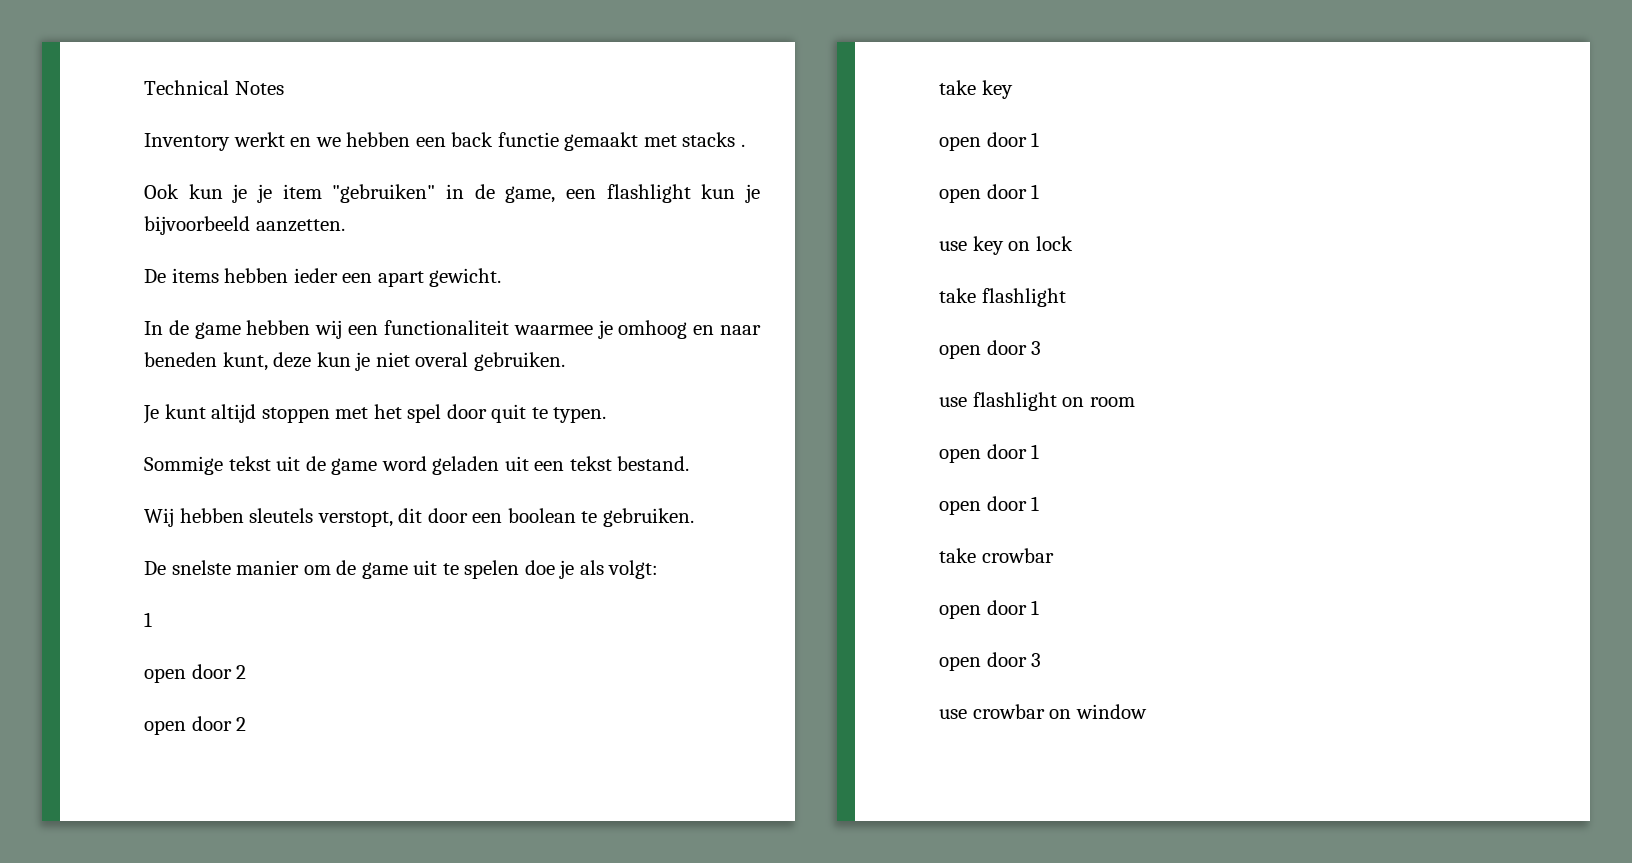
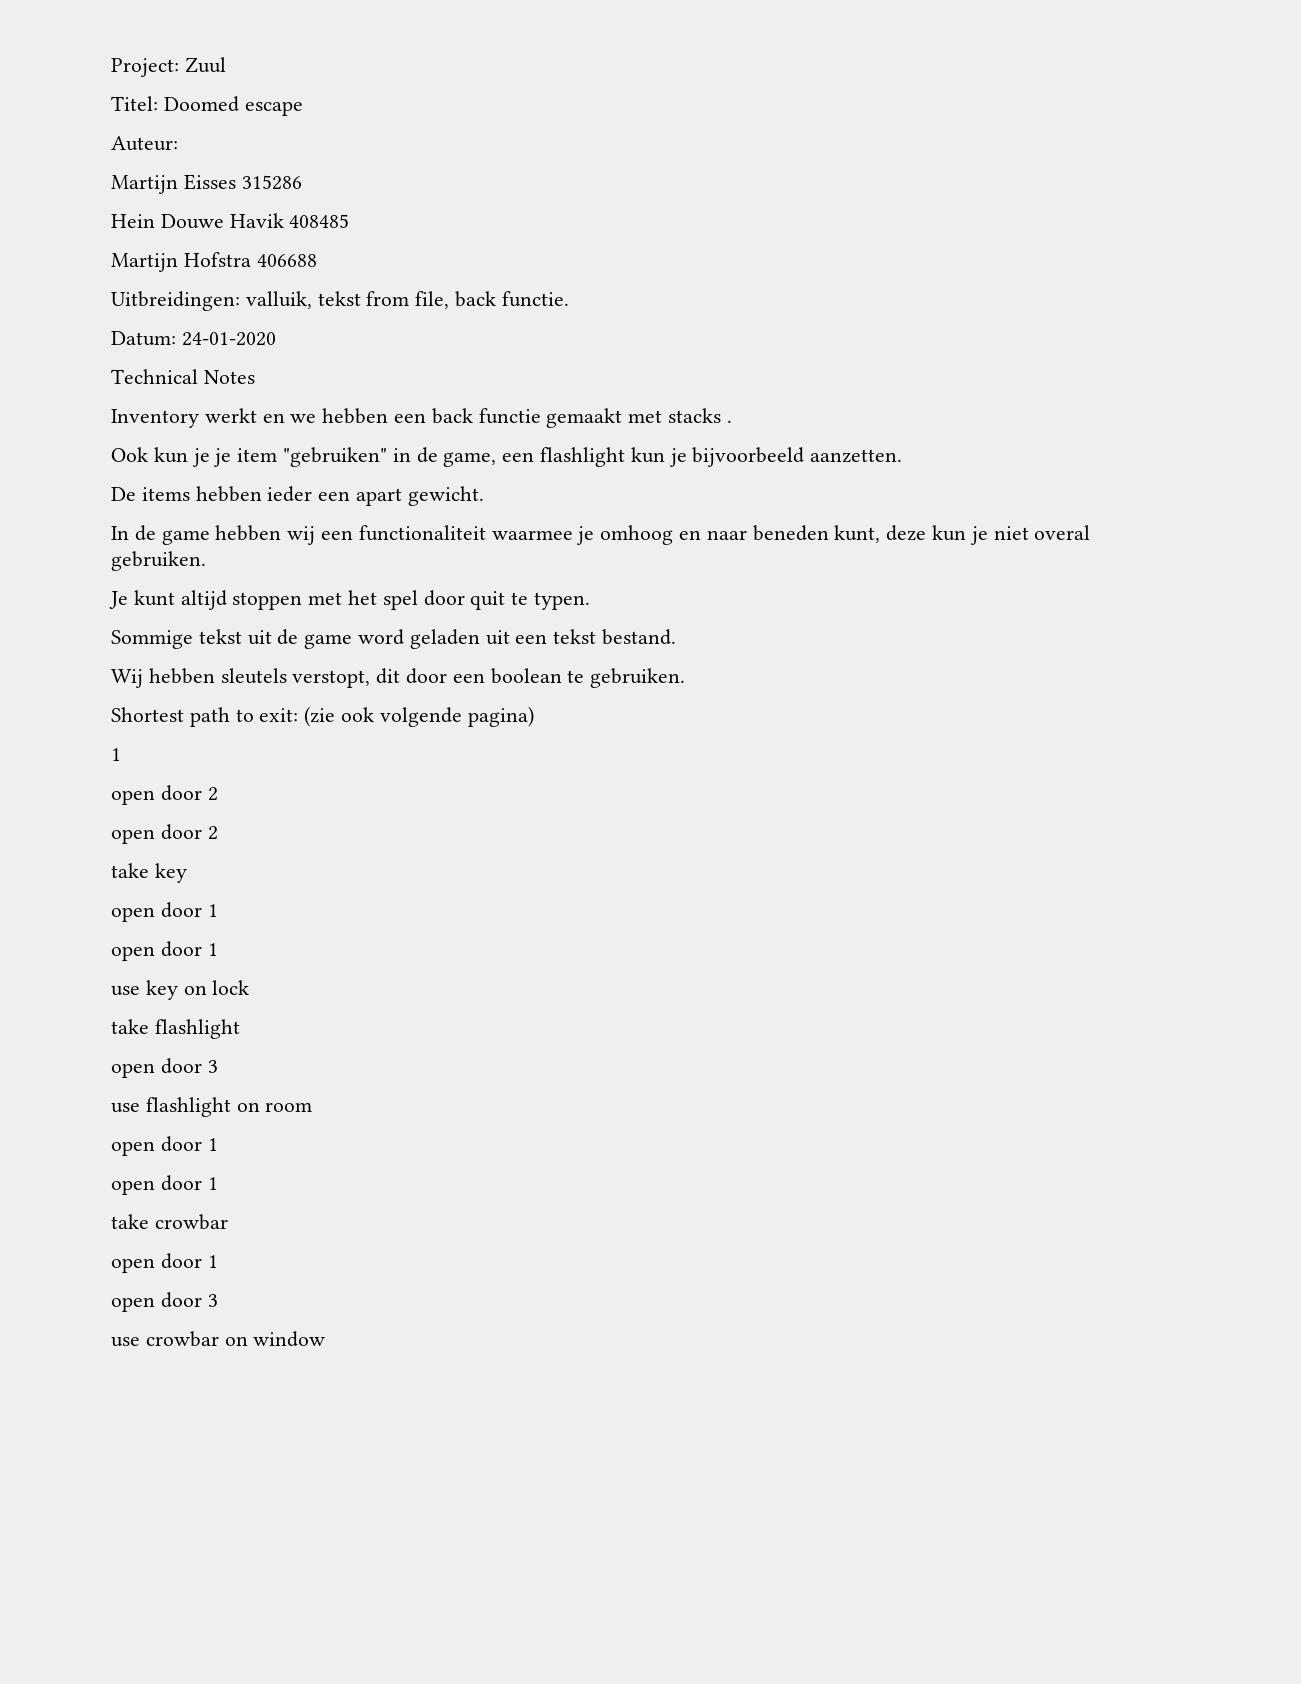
(144, 87) none -> [111,57,226,77] [111,96,303,116] [111,136,178,151] [111,174,302,194] [111,213,350,229] [111,252,317,272] [111,291,569,311] [111,331,276,346] Project: Zuul // Titel: Doomed escape // Auteur: // Martijn Eisses 315286 // Hein Douwe Havik 408485 // Martijn Hofstra 406688 // Uitbreidingen: valluik, tekst from file, back functie. // Datum: 24-01-2020 //
[144,560,659,579] De snelste manier om de game uit te spelen doe je als volgt: -> [111,706,534,727] Shortest path to exit: (zie ook volgende pagina)

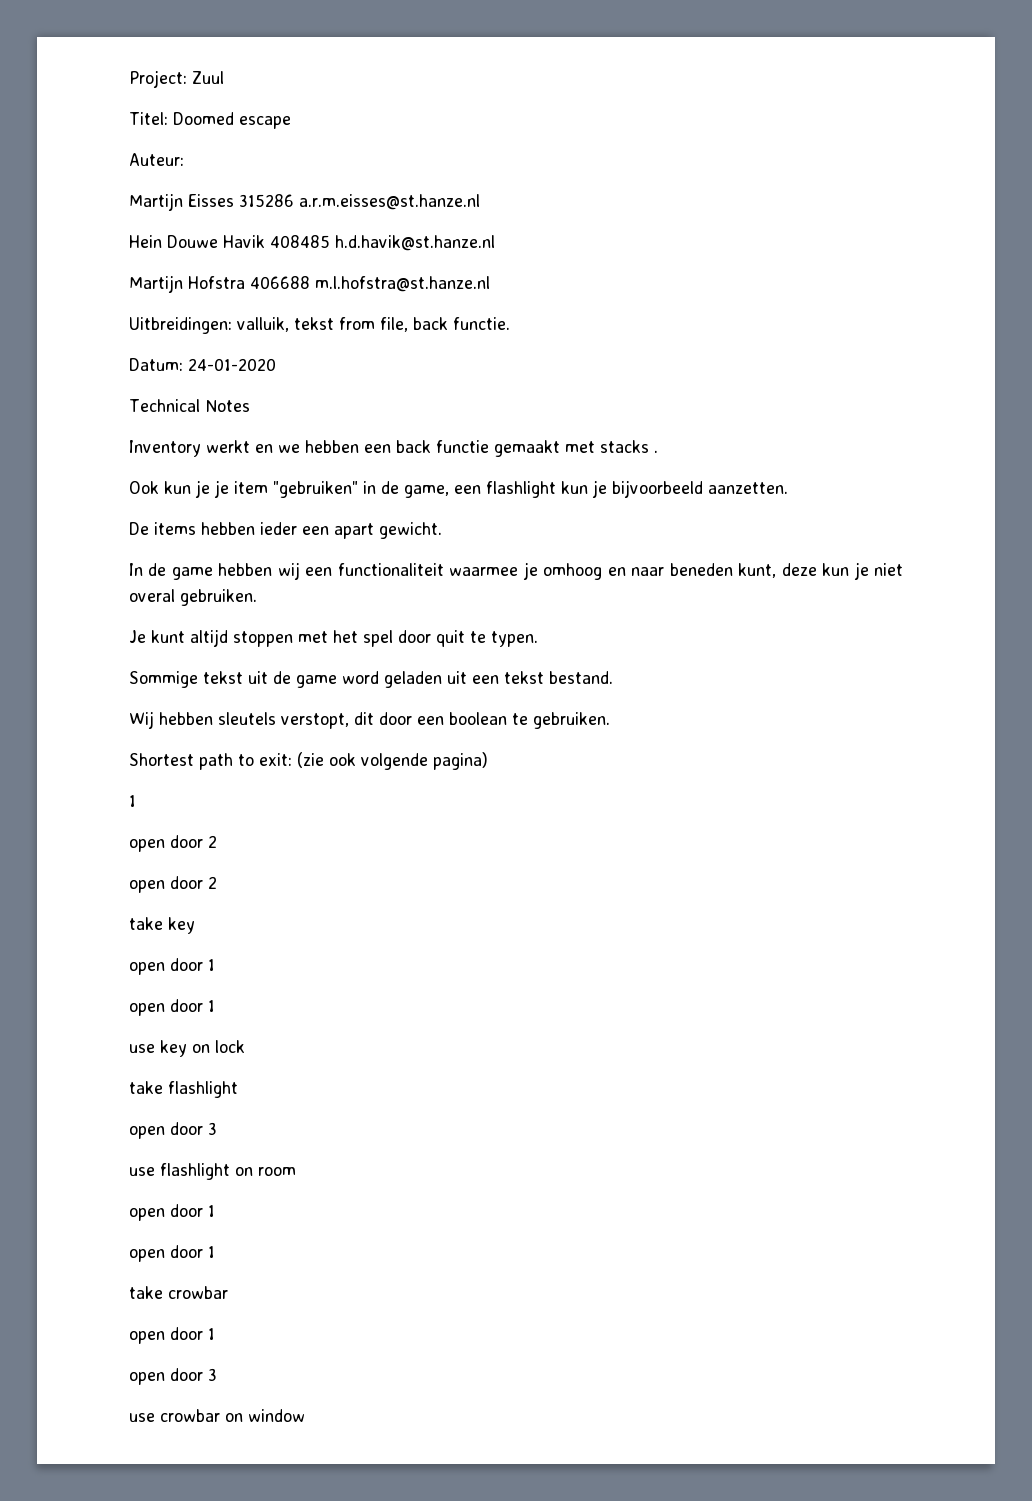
(302, 182) none -> [299,194,480,210] a.r.m.eisses@st.hanze.nl
(350, 221) none -> [335,235,495,251] h.d.havik@st.hanze.nl
(317, 260) none -> [315,276,490,292] m.l.hofstra@st.hanze.nl

